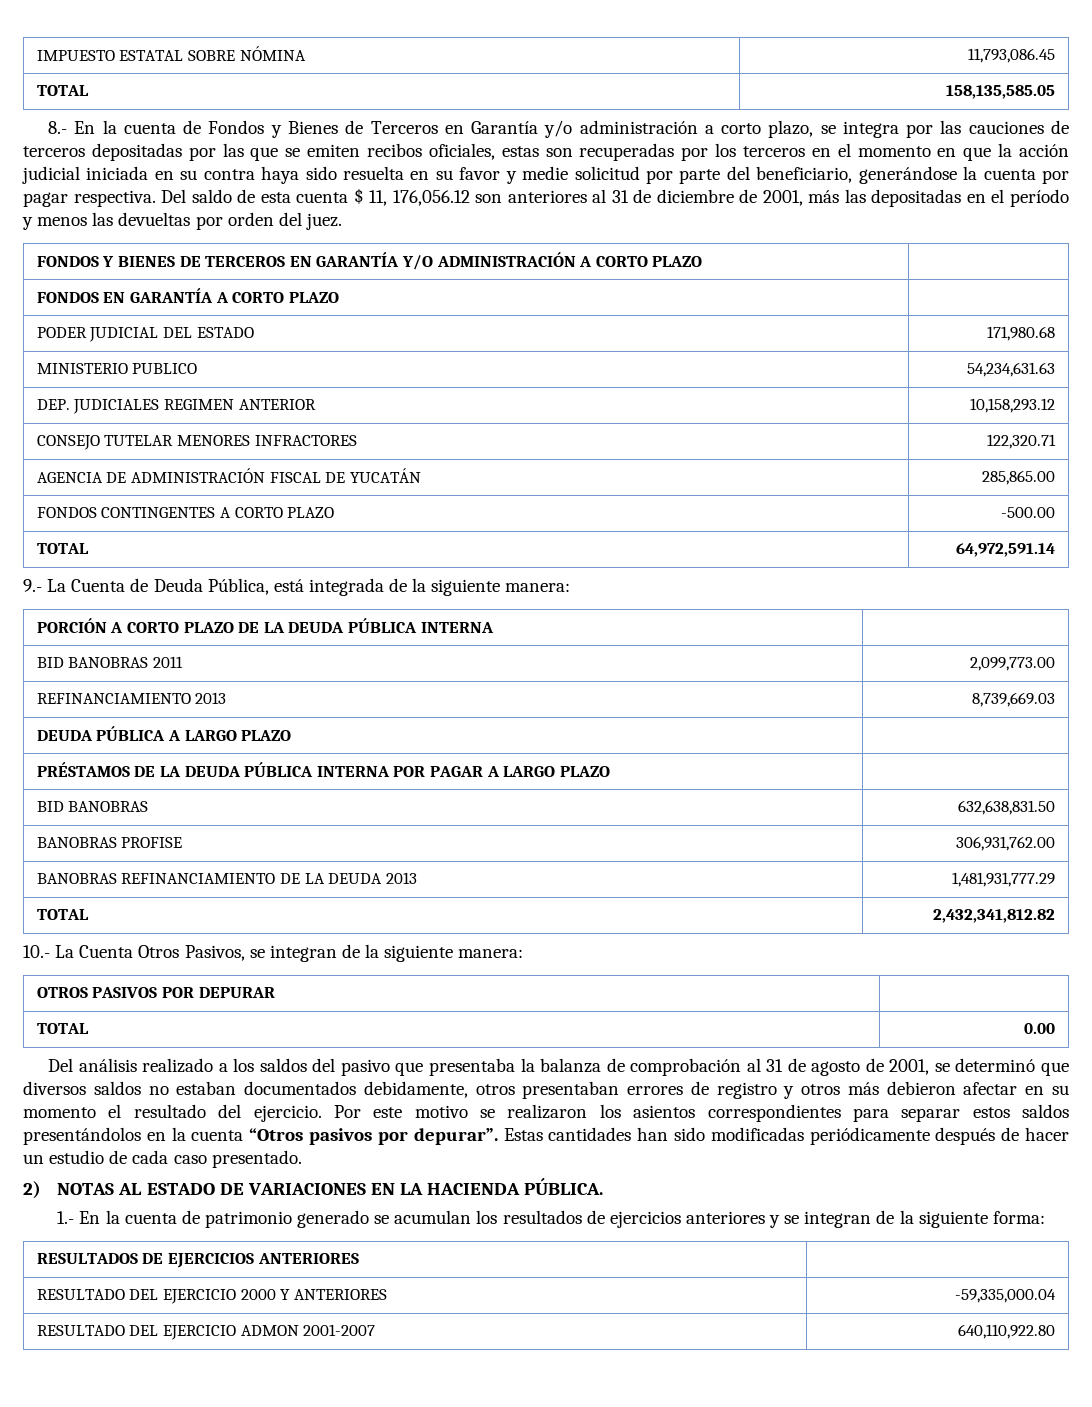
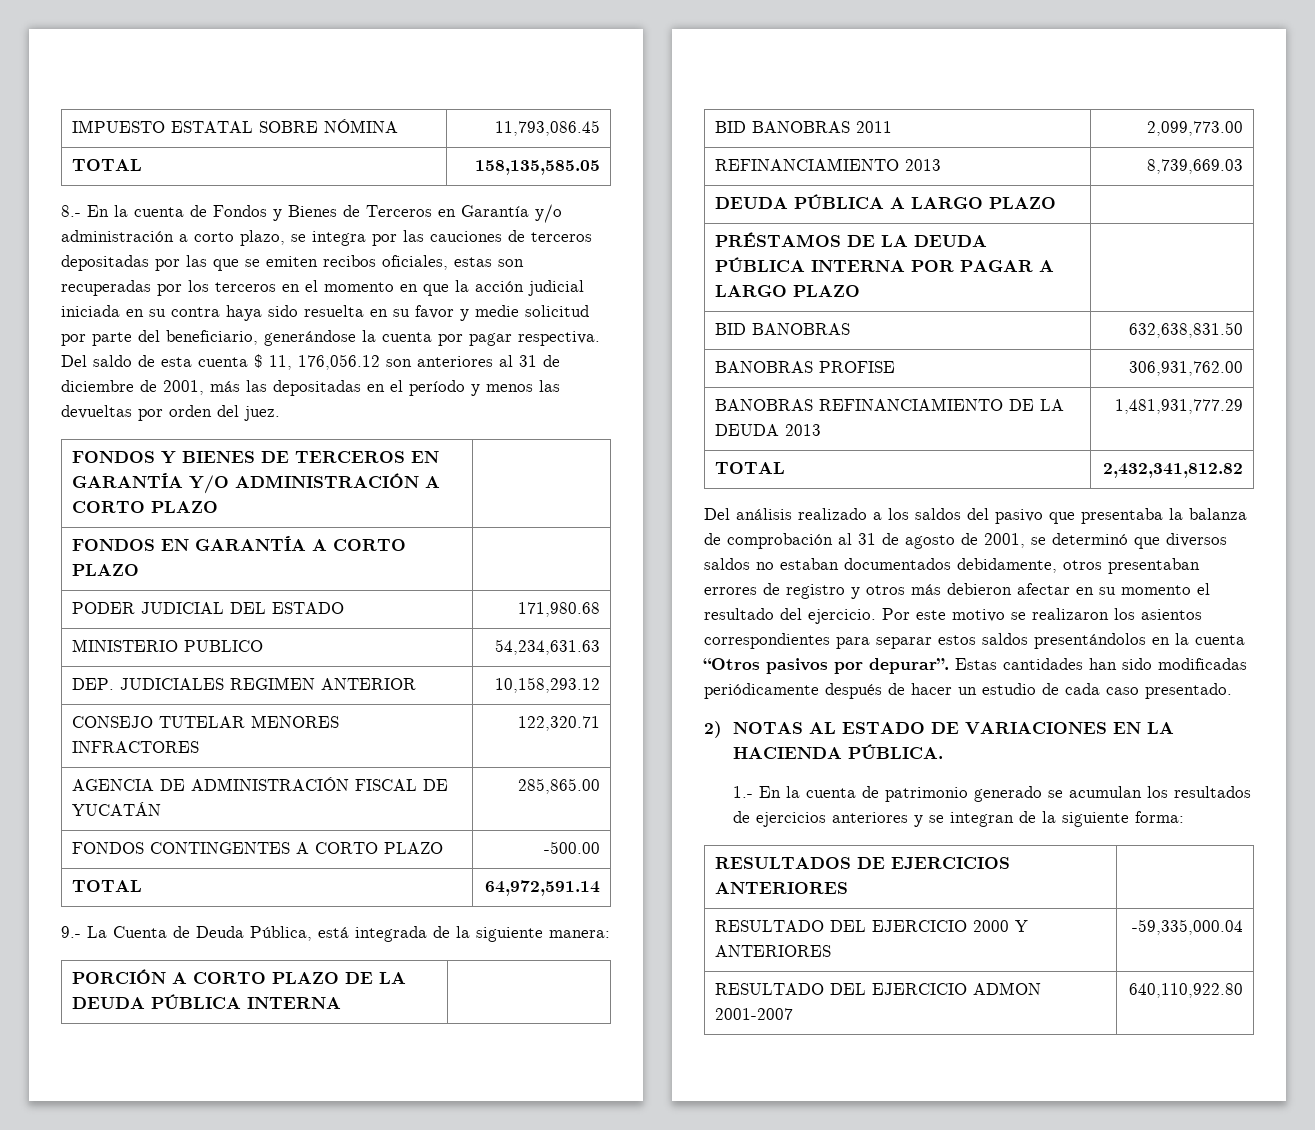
[23,944,524,962] [36,987,275,998] [36,1023,89,1034] [1024,1023,1056,1034] // 10.- La Cuenta Otros Pasivos, se integran de la siguiente manera: // OTROS PASIVOS POR DEPURAR | // TOTAL | 0.00 -> (1244, 470) none

